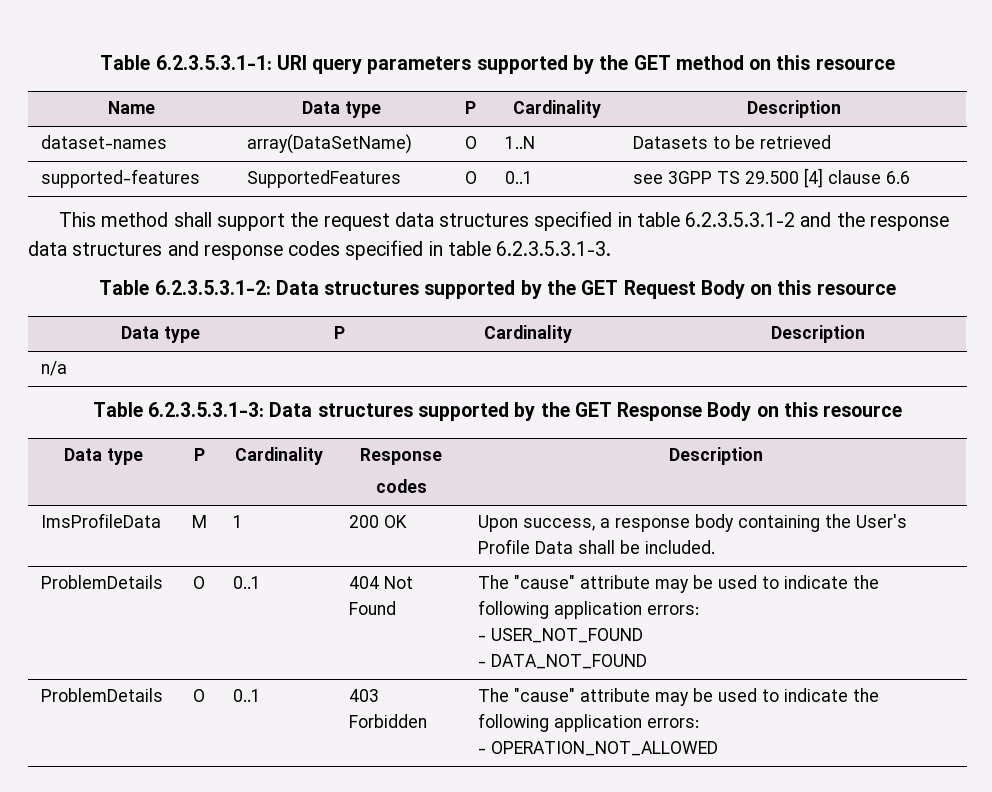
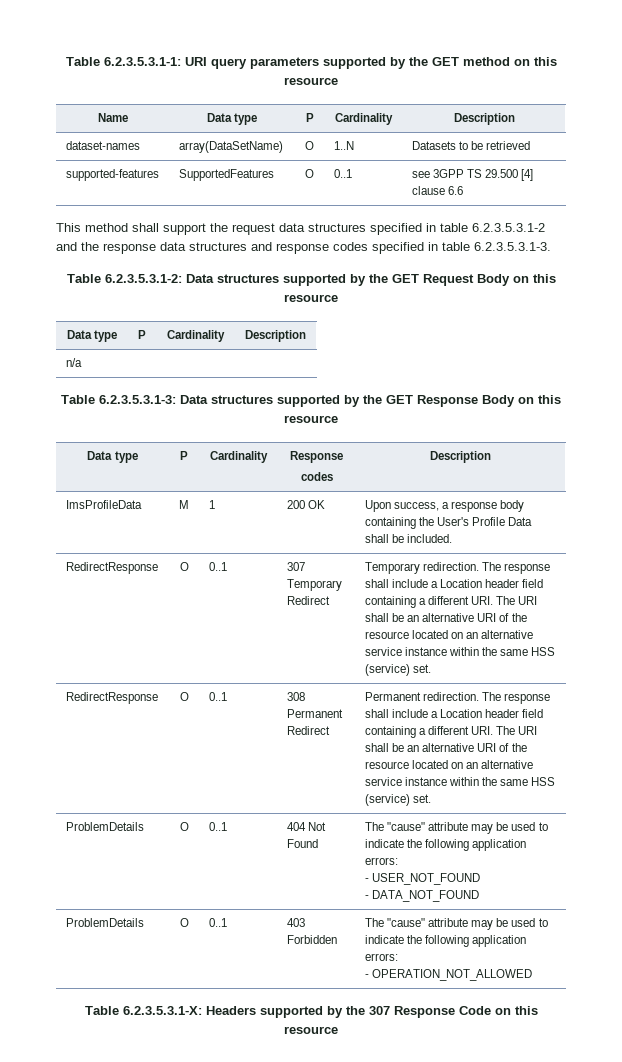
(716, 547) none -> [65,562,158,574] [179,562,189,571] [208,562,227,571] [286,562,305,571] [286,579,342,591] [286,596,330,605] [364,562,551,574] [364,579,544,588] [364,596,538,608] [364,613,527,622] [364,630,534,639] [364,647,556,656] [364,664,432,676] [65,692,158,704] [179,692,189,701] [208,692,227,701] [286,692,305,701] [286,709,343,718] [286,726,330,735] [364,692,551,704] [364,709,544,718] [364,726,538,738] [364,743,527,752] [364,760,534,769] [364,777,556,786] [364,794,432,806] // RedirectResponse | O | 0..1 | 307 Temporary Redirect | Temporary redirection. The response shall include a Location header field containing a different URI. The URI shall be an alternative URI of the resource located on an alternative service instance within the same HSS (service) set. // RedirectResponse | O | 0..1 | 308 Permanent Redirect | Permanent redirection. The response shall include a Location header field containing a different URI. The URI shall be an alternative URI of the resource located on an alternative service instance within the same HSS (service) set.
(719, 748) none -> [84,1006,538,1018] [284,1026,338,1034] // Table 6.2.3.5.3.1-X: Headers supported by the 307 Response Code on this resource

